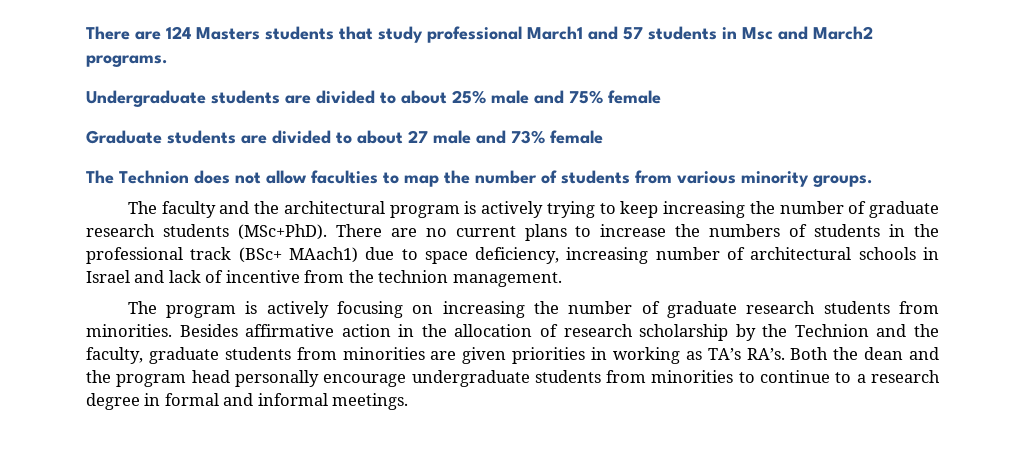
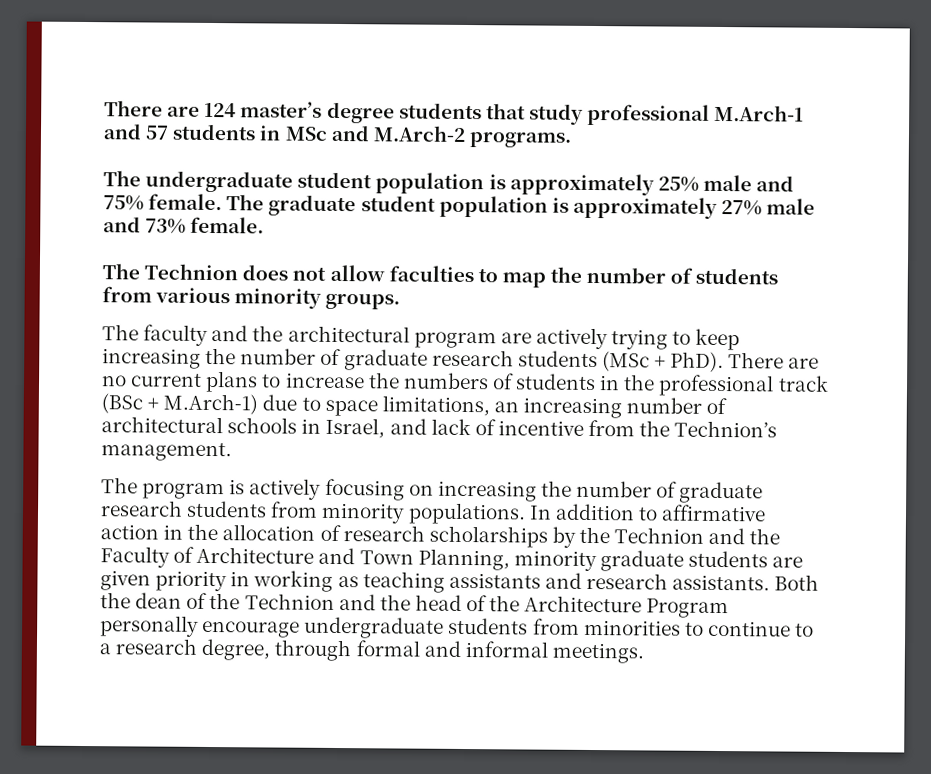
[196,27,260,40] Masters -> [240,101,395,124] master’s degree
[527,26,583,40] March1 -> [714,104,805,122] M.Arch-1
[742,26,873,40] [86,55,167,67] [86,90,661,107] [86,130,428,144] Msc and March2 programs. // Undergraduate students are divided to about 25% male and 75% female // Graduate students are divided to about 27 -> [284,124,571,148] [103,170,795,196] [103,193,763,219] MSc and M.Arch-2 programs. // The undergraduate student population is approximately 25% male and 75% female. The graduate student population is approximately 27%
[550,130,603,144] female -> [190,216,265,234] female.
[464,201,477,214] is -> [500,332,532,344] are
[237,224,327,240] (MSc+PhD). -> [601,351,725,373] (MSc + PhD).
[238,247,358,263] (BSc+ MAach1) -> [101,393,259,415] (BSc + M.Arch-1)
[475,247,560,264] deficiency, -> [381,395,519,417] limitations, an
[86,270,130,283] Israel -> [325,417,386,439] Israel,
[378,270,449,283] technion -> [674,420,778,438] Technion’s
[86,324,238,337] minorities. Besides -> [321,502,658,525] minority populations. In addition to
[639,324,729,341] scholarship -> [428,525,548,548] scholarships
[86,347,425,364] faculty, graduate students from minorities -> [100,546,769,572] Faculty of Architecture and Town Planning, minority graduate students
[512,347,586,364] priorities -> [155,570,228,592] priority
[707,347,939,360] [86,370,230,387] TA’s RA’s. Both the dean and the program head -> [362,571,820,593] [100,592,730,619] teaching assistants and research assistants. Both the dean of the Technion and the head of the Architecture Program
[86,393,161,410] degree in -> [201,638,353,662] degree, through

